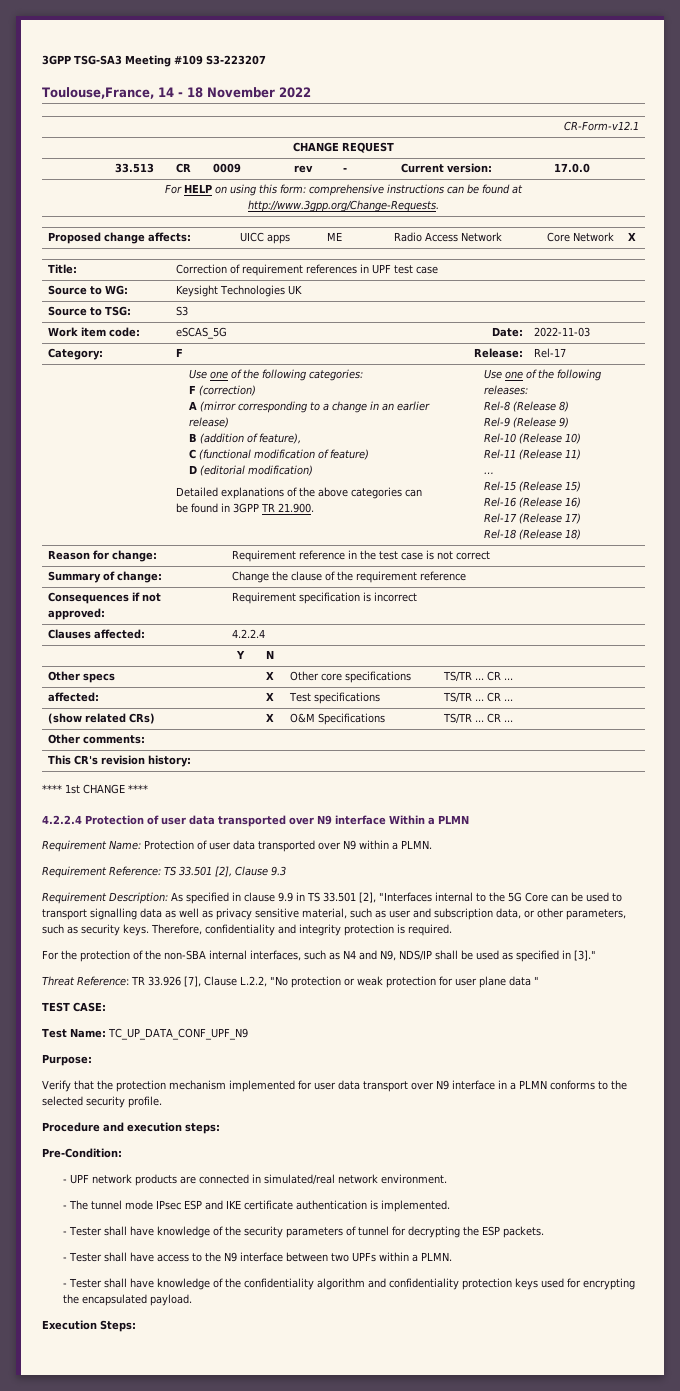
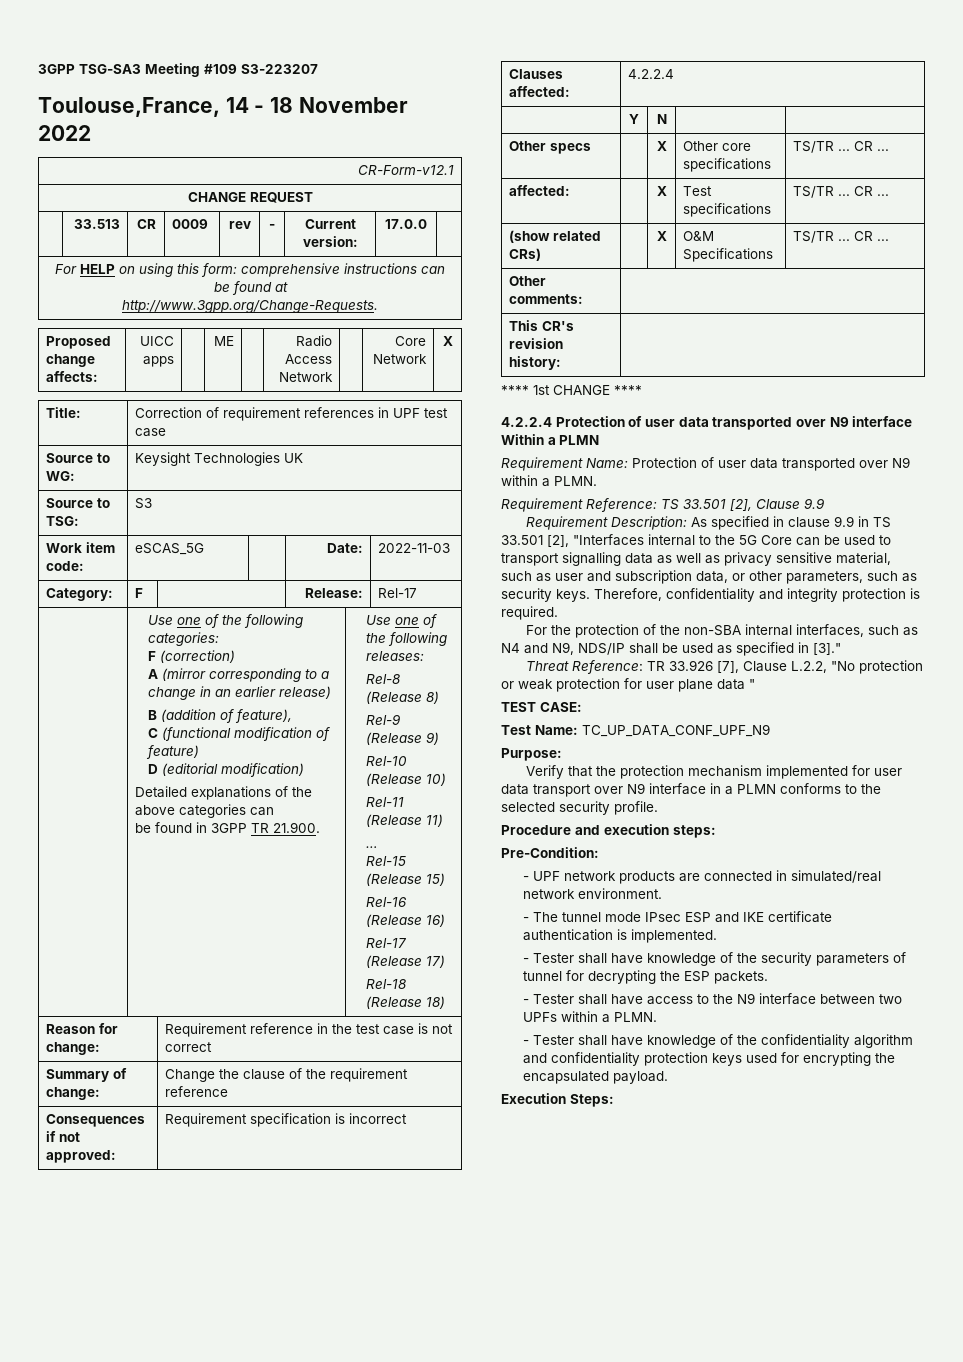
[271,866,286,876] 9.3 -> [804,498,825,509] 9.9

